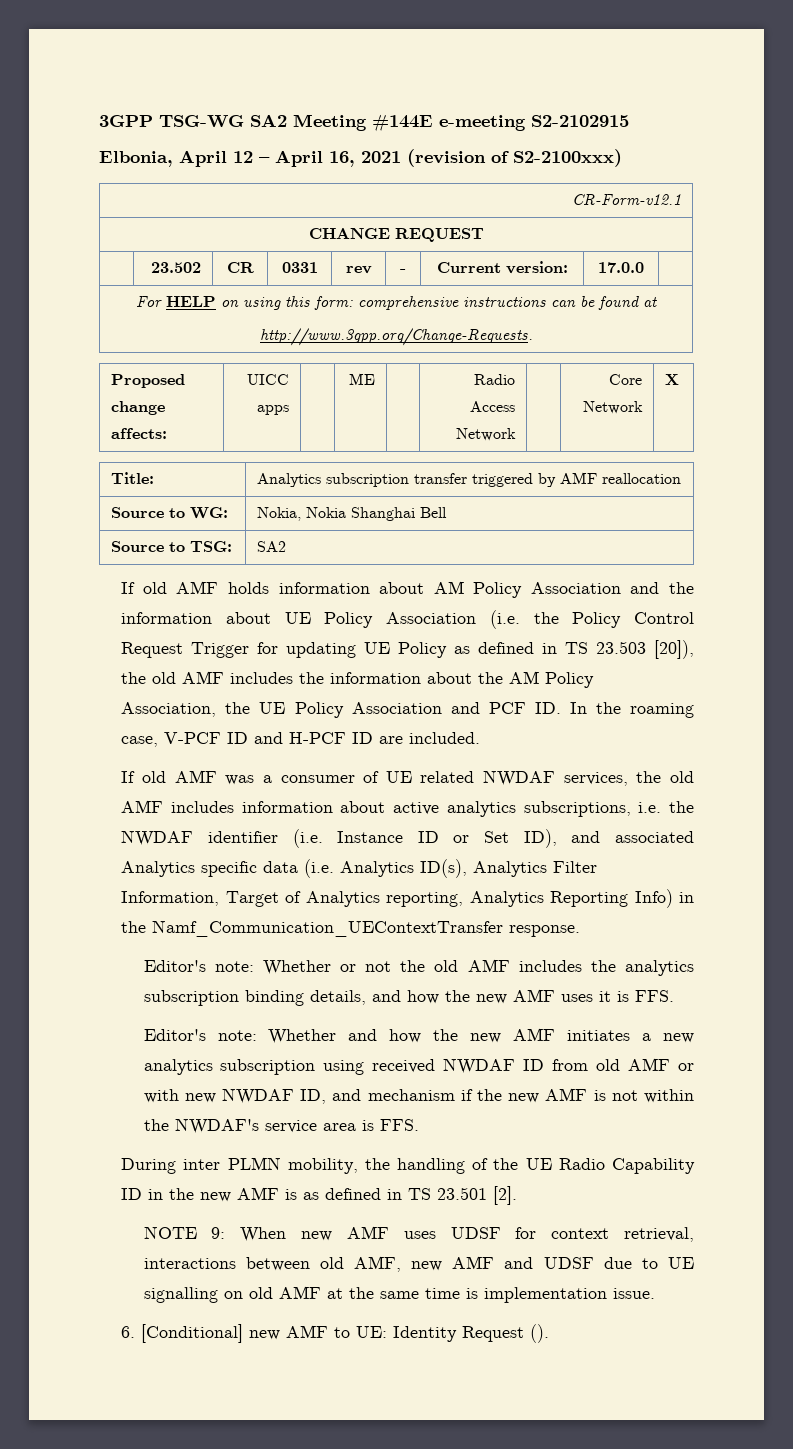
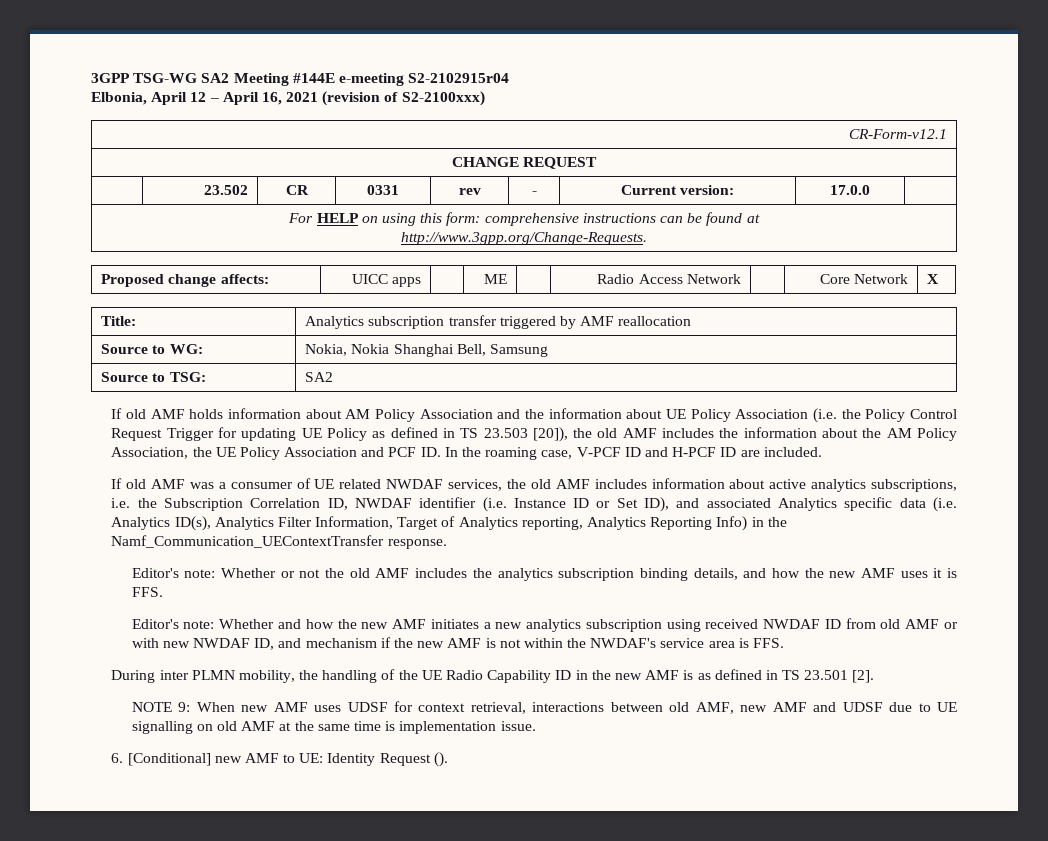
[531,115,629,127] S2-2102915 -> [408,73,510,83] S2-2102915r04
[420,507,448,518] Bell -> [456,344,548,357] Bell, Samsung
(694, 807) none -> [163,498,348,511] Subscription Correlation ID,

